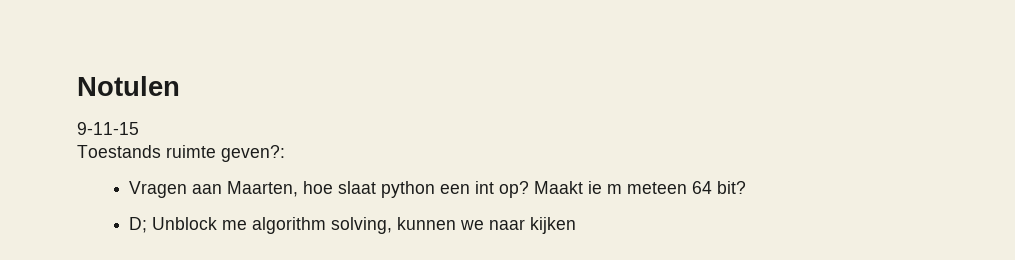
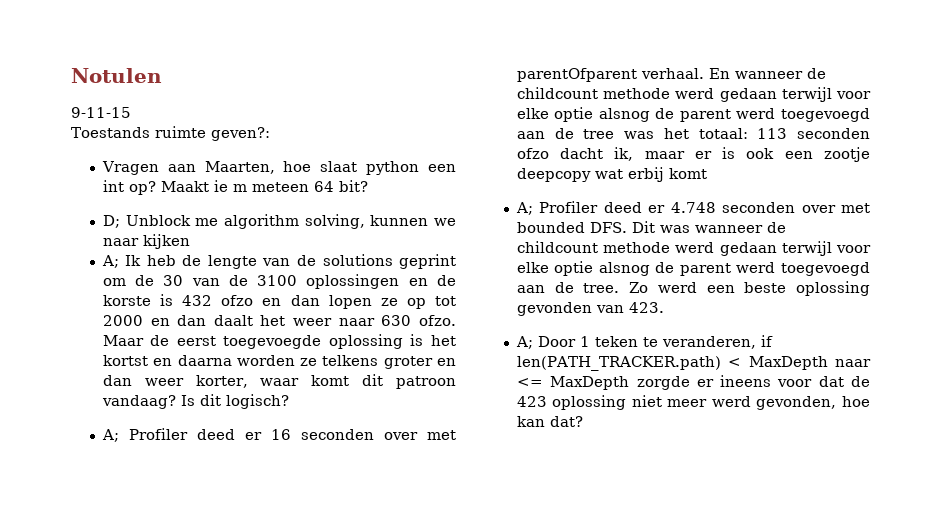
(577, 225) none -> [101,254,456,269] [102,274,456,289] [102,294,456,309] [102,315,456,326] [102,334,456,349] [102,355,457,369] [102,374,456,389] [101,394,289,409] [101,428,456,442] [516,68,826,82] [516,87,871,102] [516,107,870,122] [516,128,870,139] [516,147,870,162] [516,167,707,182] [515,201,870,215] [516,221,786,233] [516,241,871,256] [516,261,870,276] [516,281,870,296] [516,302,664,316] [515,335,773,349] [516,356,871,371] [516,375,870,390] [516,395,870,410] [516,416,583,427] // A; Ik heb de lengte van de solutions geprint om de 30 van de 3100 oplossingen en de korste is 432 ofzo en dan lopen ze op tot 2000 en dan daalt het weer naar 630 ofzo. Maar de eerst toegevoegde oplossing is het kortst en daarna worden ze telkens groter en dan weer korter, waar komt dit patroon vandaag? Is dit logisch? // A; Profiler deed er 16 seconden over met parentOfparent verhaal. En wanneer de childcount methode werd gedaan terwijl voor elke optie alsnog de parent werd toegevoegd aan de tree was het totaal: 113 seconden ofzo dacht ik, maar er is ook een zootje deepcopy wat erbij komt // A; Profiler deed er 4.748 seconden over met bounded DFS. Dit was wanneer de childcount methode werd gedaan terwijl voor elke optie alsnog de parent werd toegevoegd aan de tree. Zo werd een beste oplossing gevonden van 423. // A; Door 1 teken te veranderen, if len(PATH_TRACKER.path) < MaxDepth naar <= MaxDepth zorgde er ineens voor dat de 423 oplossing niet meer werd gevonden, hoe kan dat?

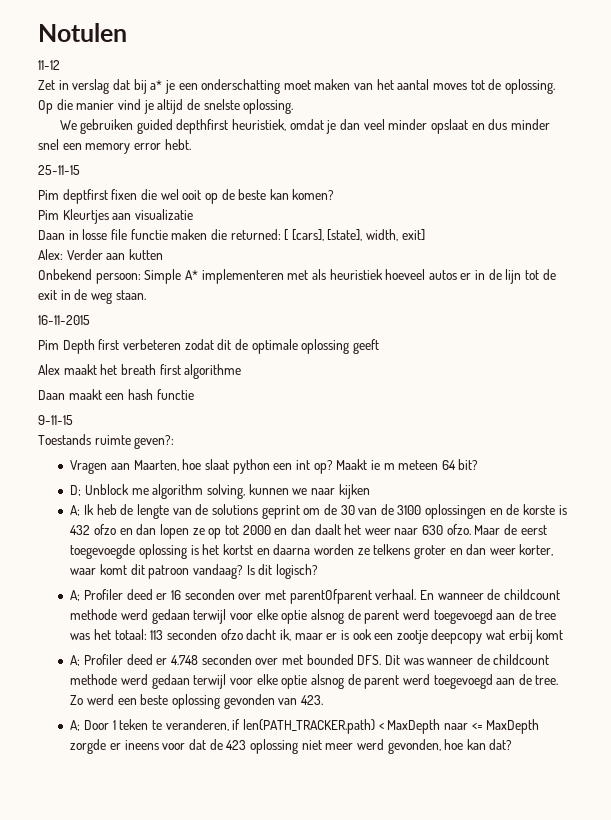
(162, 75) none -> [38,60,60,70] [38,79,555,94] [38,99,294,114] [59,119,550,134] [38,139,191,154] [38,165,80,175] [38,189,335,204] [38,209,193,224] [38,229,425,241] [38,249,163,260] [38,269,556,284] [38,289,146,304] [38,315,90,325] [38,339,379,354] [38,364,242,379] [38,389,194,400] // 11-12 // Zet in verslag dat bij a* je een onderschatting moet maken van het aantal moves tot de oplossing. Op die manier vind je altijd de snelste oplossing. // We gebruiken guided depthfirst heuristiek, omdat je dan veel minder opslaat en dus minder snel een memory error hebt. // 25-11-15 // Pim deptfirst fixen die wel ooit op de beste kan komen? // Pim Kleurtjes aan visualizatie // Daan in losse file functie maken die returned: [ [cars], [state], width, exit] // Alex: Verder aan kutten // Onbekend persoon: Simple A* implementeren met als heuristiek hoeveel autos er in de lijn tot de exit in de weg staan. // 16-11-2015 // Pim Depth first verbeteren zodat dit de optimale oplossing geeft // Alex maakt het breath first algorithme // Daan maakt een hash functie

